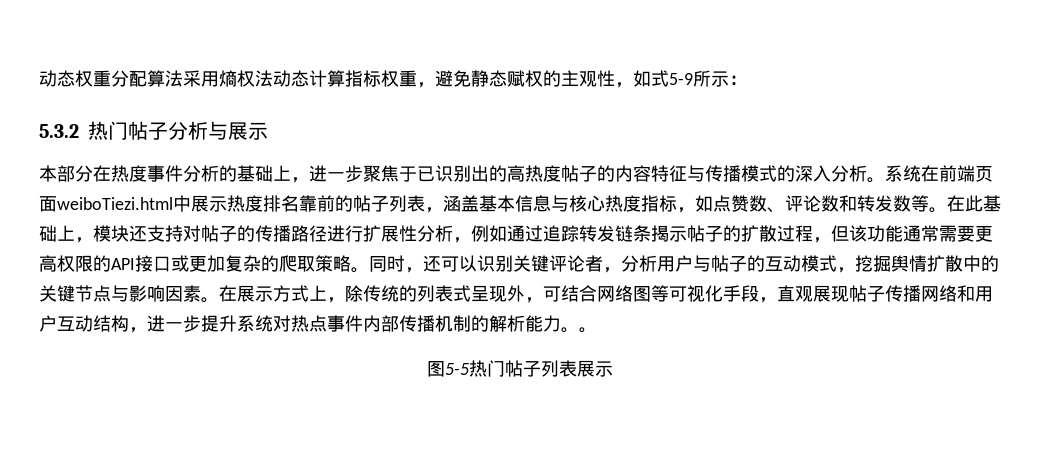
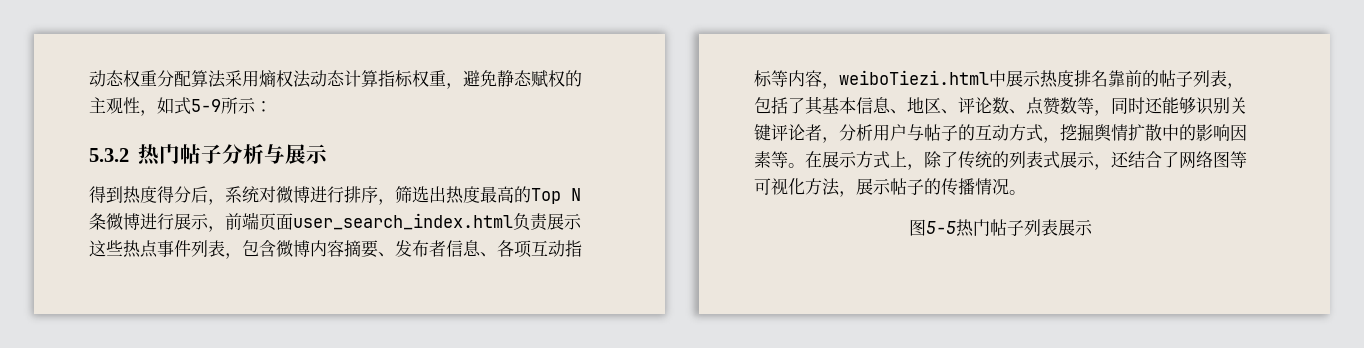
[39,165,993,183] [39,196,57,212] 本部分在热度事件分析的基础上，进一步聚焦于已识别出的高热度帖子的内容特征与传播模式的深入分析。系统在前端页面 -> [89,186,581,205] [89,212,582,232] [89,240,582,259] [754,70,839,89] 得到热度得分后，系统对微博进行排序，筛选出热度最高的Top N条微博进行展示，前端页面user_search_index.html负责展示这些热点事件列表，包含微博内容摘要、发布者信息、各项互动指标等内容，
[443,195,1001,213] [39,225,993,243] [39,255,477,273] 涵盖基本信息与核心热度指标，如点赞数、评论数和转发数等。在此基础上，模块还支持对帖子的传播路径进行扩展性分析，例如通过追踪转发链条揭示帖子的扩散过程，但该功能通常需要更高权限的API接口或更加复杂的爬取策略。同时，还可以 -> [754,96,1196,116] 包括了其基本信息、地区、评论数、点赞数等，同时还能够
[801,255,819,272] 模 -> [1009,124,1026,141] 方
[39,285,129,302] 关键节点与 -> (1196, 132) none
(201, 293) none -> [771,151,788,168] 等
(363, 293) none -> [941,151,958,168] 了
[471,285,993,303] [39,315,579,333] 呈现外，可结合网络图等可视化手段，直观展现帖子传播网络和用户互动结构，进一步提升系统对热点事件内部传播机制的解析能力。 -> [1060,151,1247,170] [754,178,1009,197] 展示，还结合了网络图等可视化方法，展示帖子的传播情况

